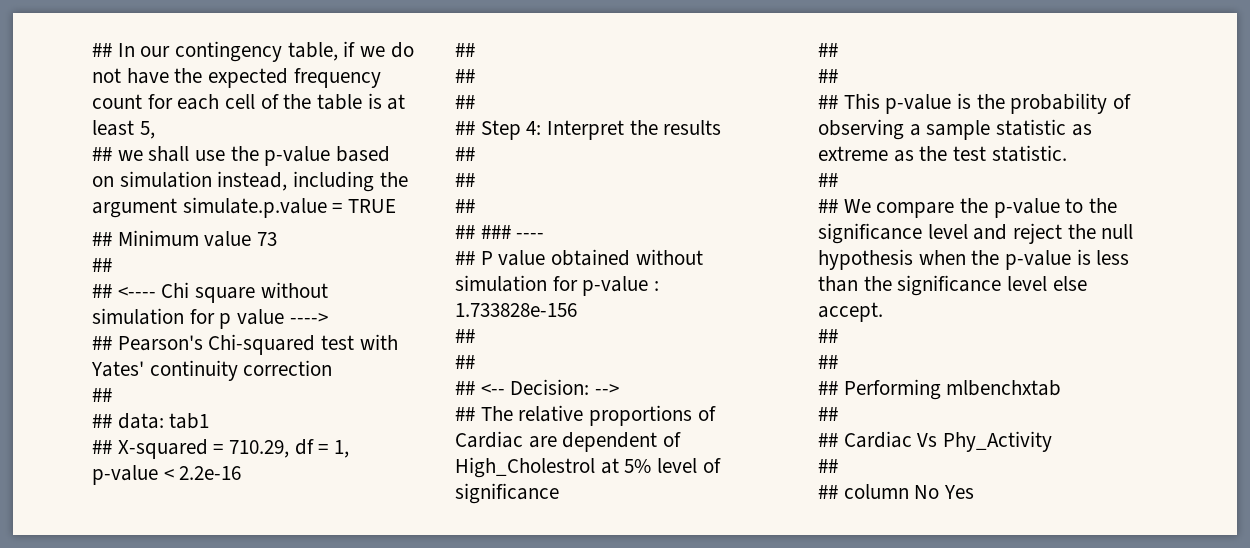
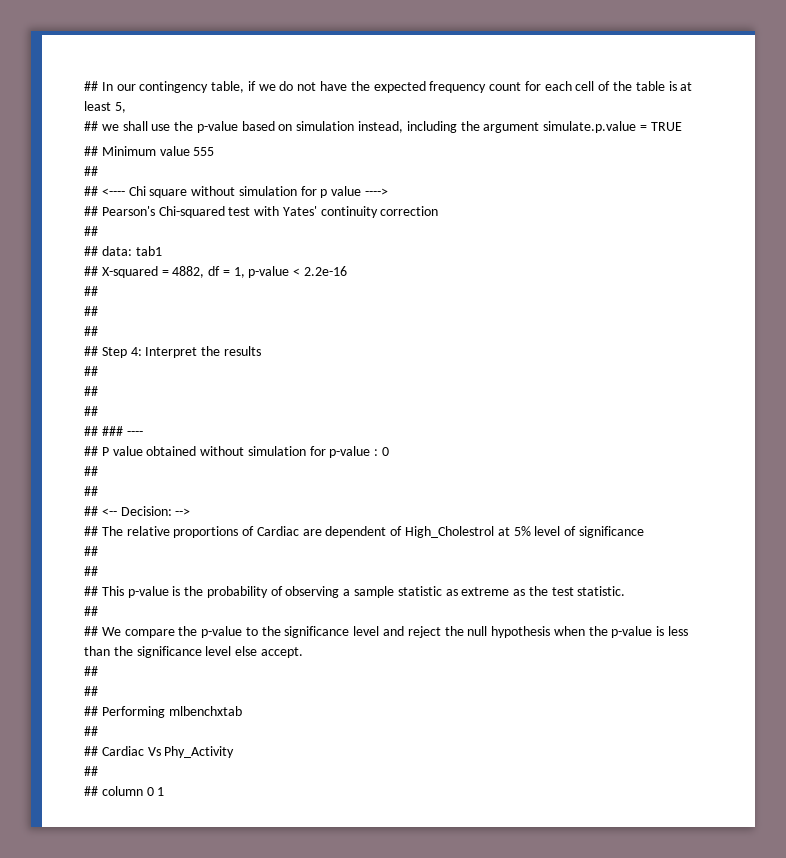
[257,232,278,246] 73 -> [193,147,215,156] 555
[229,440,290,458] 710.29, -> [172,266,205,278] 4882,
[455,303,577,317] 1.733828e-156 -> [382,447,390,456] 0
[914,485,975,499] No Yes -> [146,787,165,796] 0 1

